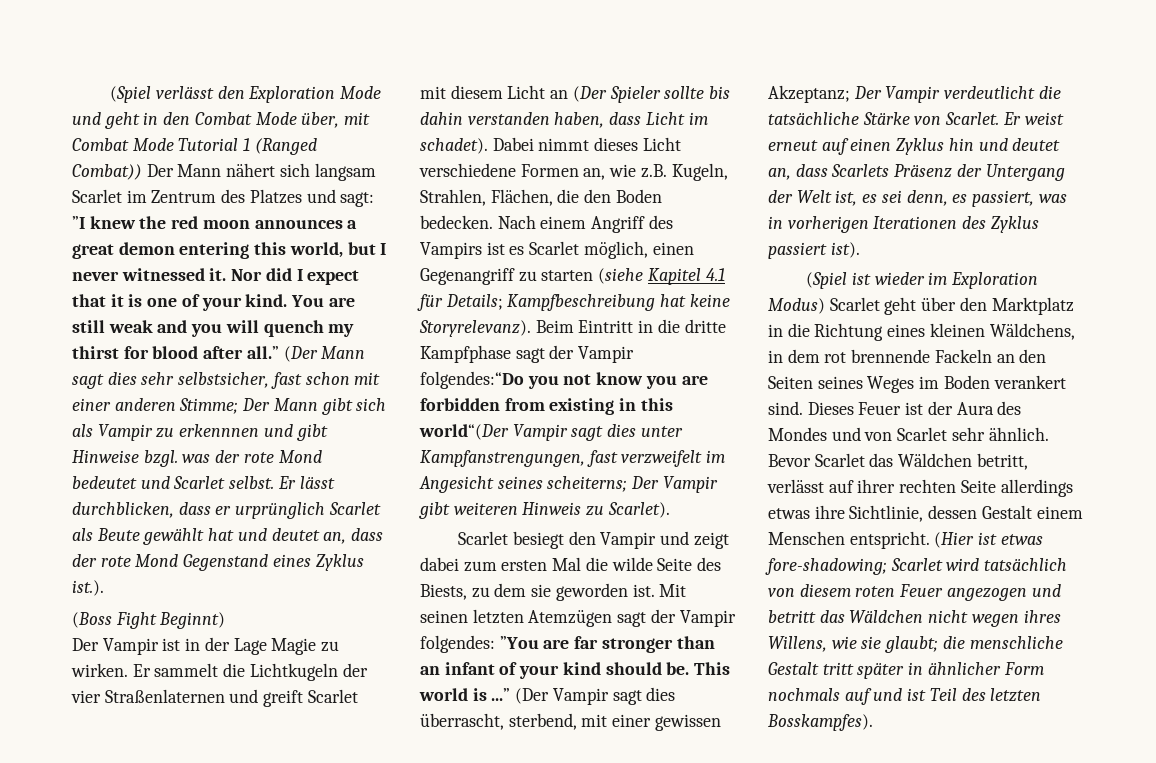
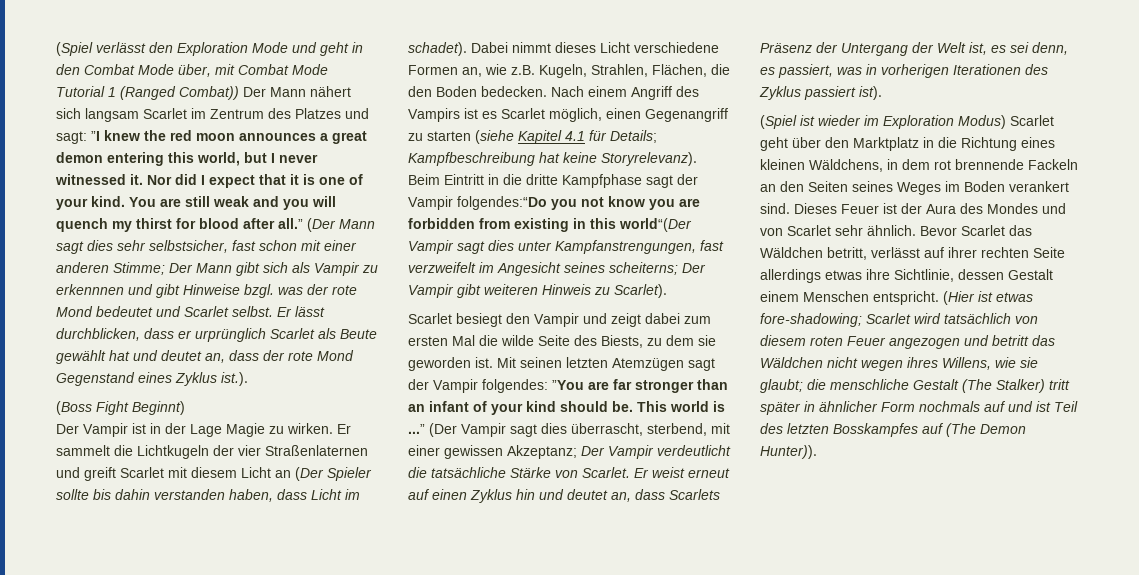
(819, 668) none -> [962,379,1045,393] (The Stalker)
[767,714,873,731] Bosskampfes). -> [833,423,1026,437] [760,445,817,459] Bosskampfes auf (The Demon Hunter)).

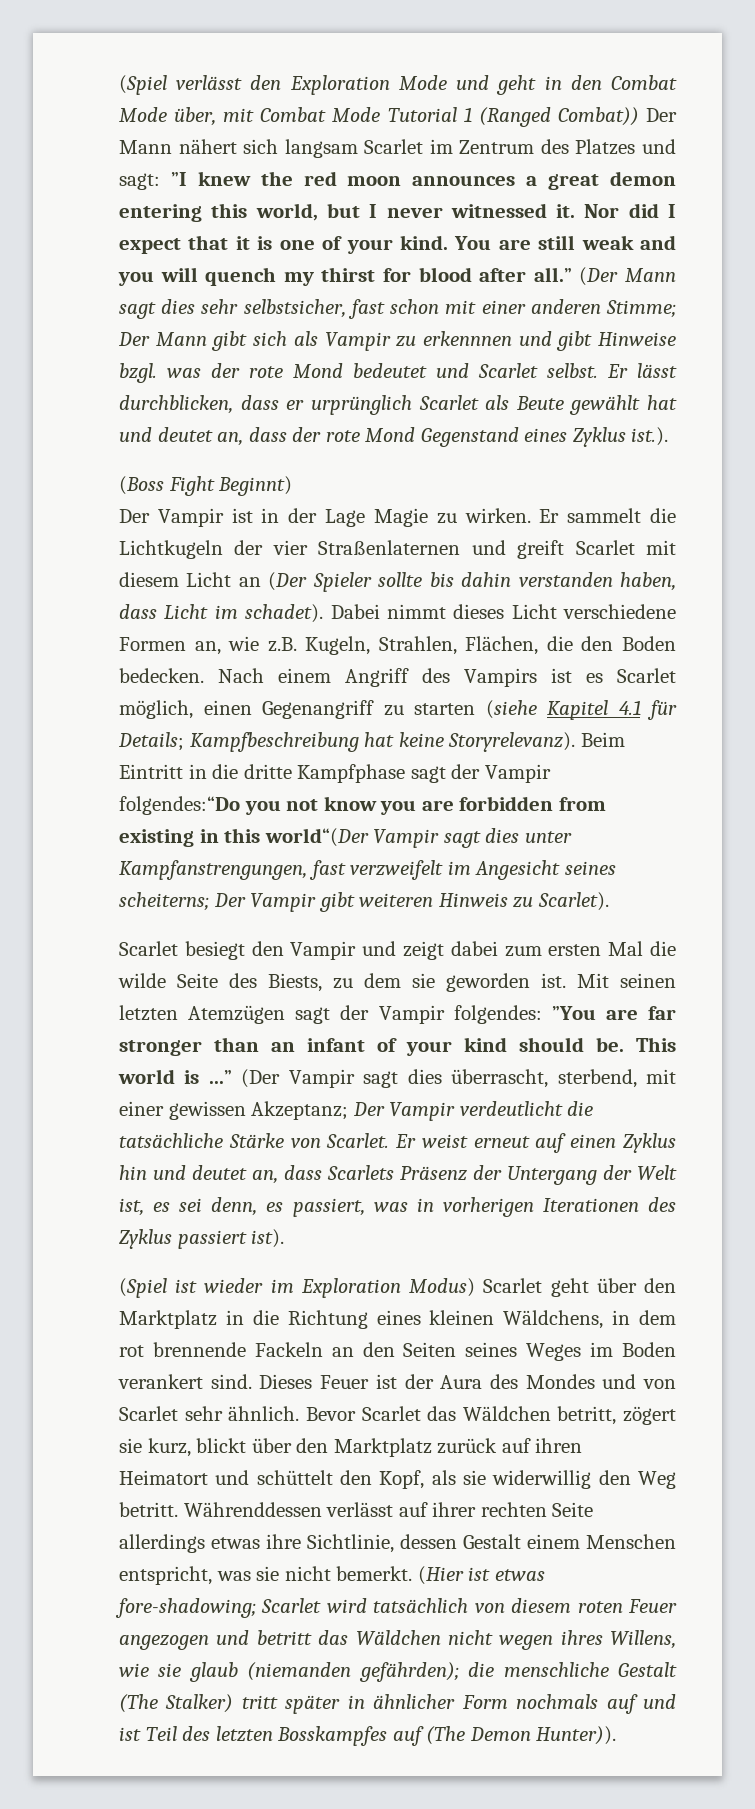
(867, 253) none -> [623,1406,676,1425] [119,1438,583,1457] [119,1470,676,1489] [119,1502,322,1517] zögert sie kurz, blickt über den Marktplatz zurück auf ihren Heimatort und schüttelt den Kopf, als sie widerwillig den Weg betritt. Währenddessen
[873,291,939,305] entspricht. -> [119,1566,413,1585] entspricht, was sie nicht bemerkt.
[760,379,803,393] glaubt; -> [188,1662,459,1682] glaub (niemanden gefährden);

